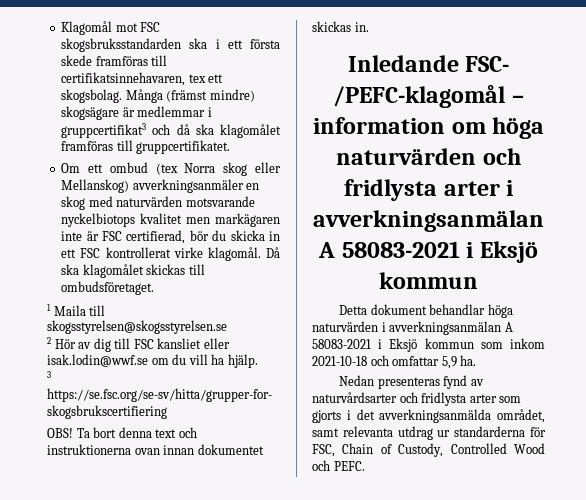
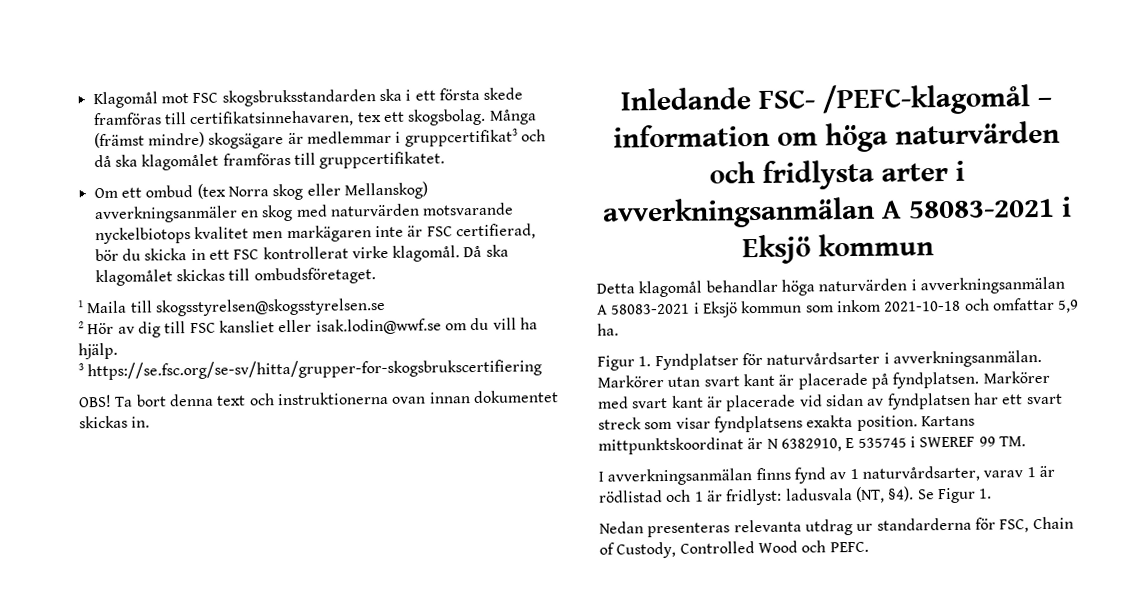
[370,304,427,315] dokument -> [638,280,703,298] klagomål
[339,375,484,389] [312,392,522,406] [312,409,545,423] [312,428,339,437] Nedan presenteras fynd av naturvårdsarter och fridlysta arter som gjorts i det avverkningsanmälda området, samt -> [597,349,1042,371] [597,370,1050,390] [598,392,1063,412] [598,415,975,433] [598,436,1026,455] [598,465,1055,486] [599,486,993,506] [599,521,731,538] Figur 1. Fyndplatser för naturvårdsarter i avverkningsanmälan. Markörer utan svart kant är placerade på fyndplatsen. Markörer med svart kant är placerade vid sidan av fyndplatsen har ett svart streck som visar fyndplatsens exakta position. Kartans mittpunktskoordinat är N 6382910, E 535745 i SWEREF 99 TM. // I avverkningsanmälan finns fynd av 1 naturvårdsarter, varav 1 är rödlistad och 1 är fridlyst: ladusvala (NT, §4). Se Figur 1. // Nedan presenteras

